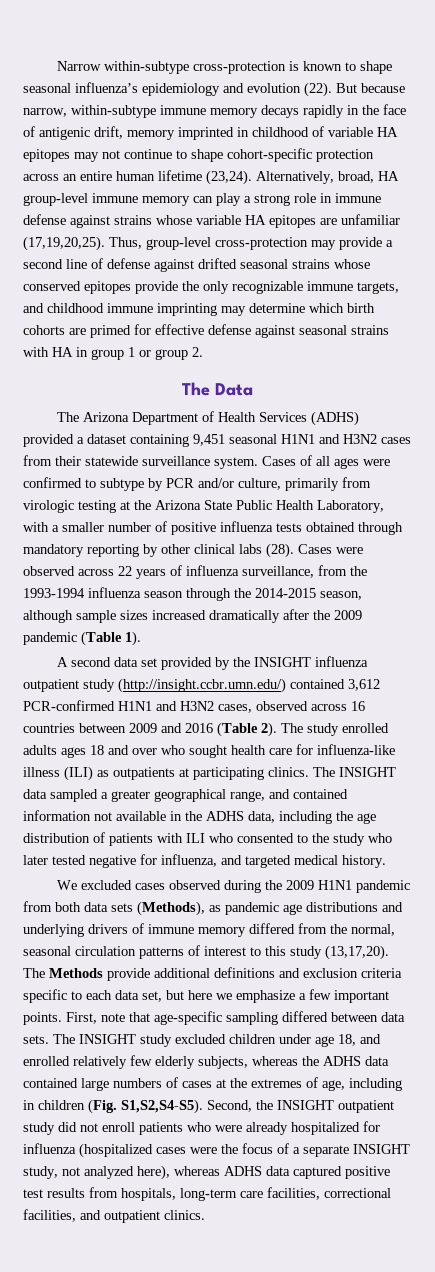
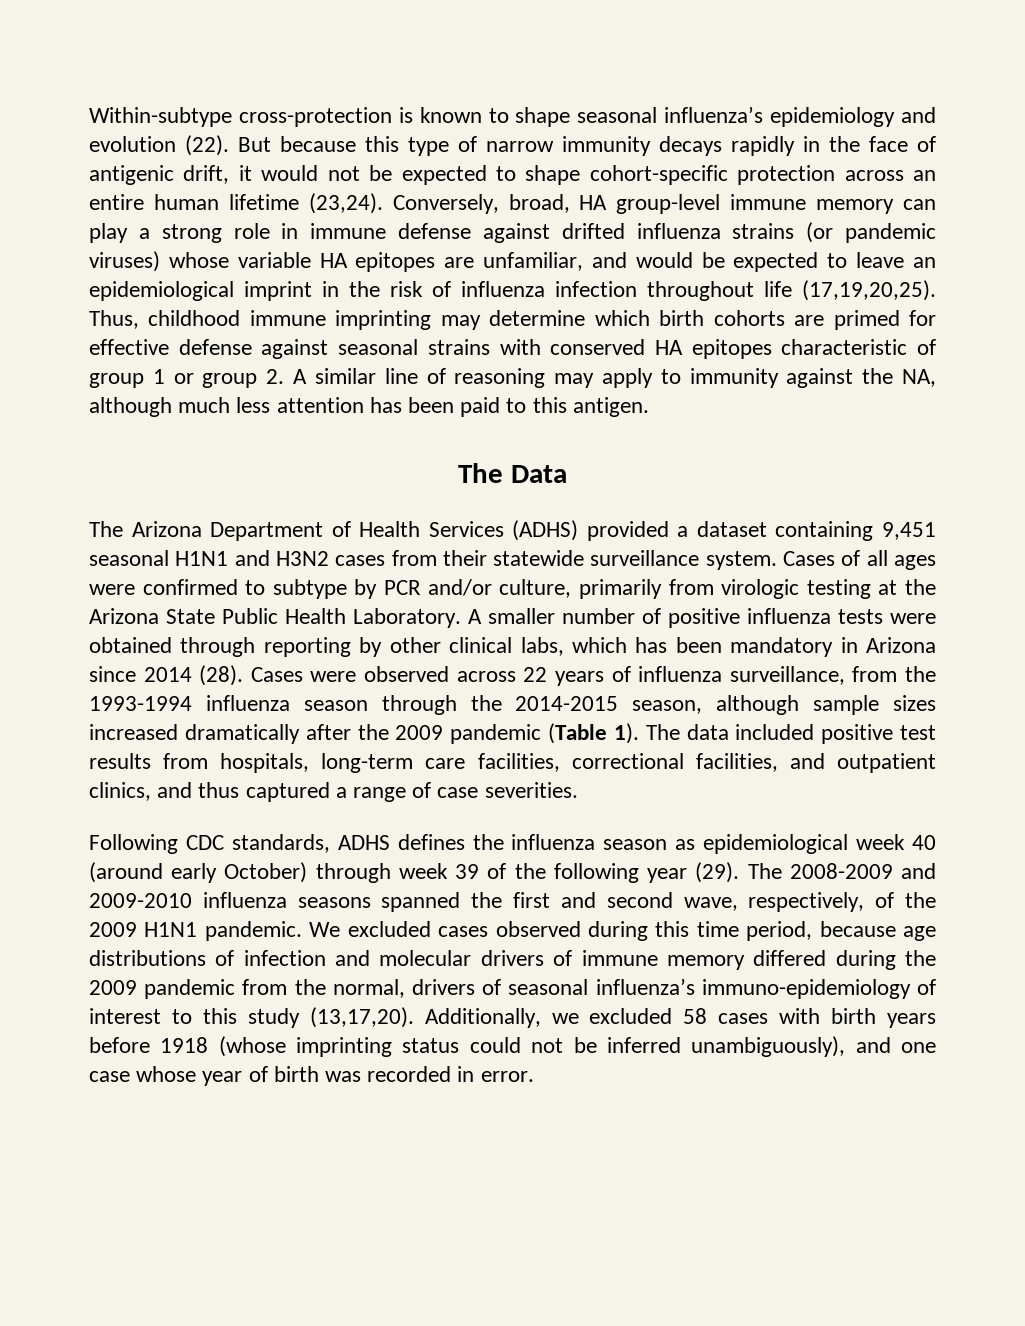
[56,61,189,74] Narrow within-subtype -> [89,107,232,127] Within-subtype
[23,105,258,118] narrow, within-subtype immune memory -> [365,136,651,156] this type of narrow immunity
[127,126,398,140] [23,149,172,162] memory imprinted in childhood of variable HA epitopes may not continue -> [238,165,487,185] it would not be expected
[256,171,334,184] Alternatively, -> [392,194,499,214] Conversely,
[114,215,152,225] strains -> [561,222,936,243] [89,251,160,272] drifted influenza strains (or pandemic viruses)
[341,214,400,225] [23,236,393,251] [23,258,370,272] [23,281,399,294] [23,303,44,313] unfamiliar (17,19,20,25). Thus, group-level cross-protection may provide a second line of defense against drifted seasonal strains whose conserved epitopes provide the only recognizable immune targets, and -> [483,252,936,272] [89,280,936,301] [89,310,139,329] unfamiliar, and would be expected to leave an epidemiological imprint in the risk of influenza infection throughout life (17,19,20,25). Thus,
[52,347,88,357] HA in -> [550,339,937,359] conserved HA epitopes characteristic of
(203, 352) none -> [293,368,936,388] [89,397,649,417] A similar line of reasoning may apply to immunity against the NA, although much less attention has been paid to this antigen.
[317,500,384,513] [23,522,59,532] Laboratory, with a -> [353,608,482,628] Laboratory. A
(302, 527) none -> [890,613,936,624] were
[23,544,84,557] mandatory -> (256, 647) none
[239,544,262,554] labs -> [520,637,936,657] [89,666,192,682] labs, which has been mandatory in Arizona since 2014
[56,656,368,670] [23,678,380,693] [23,700,365,713] [23,722,389,737] [23,744,395,758] [23,766,396,781] [23,789,348,802] [23,810,376,824] [23,832,392,846] [23,854,386,868] [56,880,410,893] [23,901,403,916] [23,923,395,937] [23,945,389,960] [23,967,402,981] [23,989,389,1003] [23,1011,405,1025] [23,1034,381,1047] [23,1055,389,1069] [23,1077,402,1091] [23,1099,394,1114] [23,1121,380,1135] [23,1143,410,1158] [23,1165,342,1180] // A second data set provided by the INSIGHT influenza outpatient study (http://insight.ccbr.umn.edu/) contained 3,612 PCR-confirmed H1N1 and H3N2 cases, observed across 16 countries between 2009 and 2016 (Table 2). The study enrolled adults ages 18 and over who sought health care for influenza-like illness (ILI) as outpatients at participating clinics. The INSIGHT data sampled a greater geographical range, and contained information not available in the ADHS data, including the age distribution of patients with ILI who consented to the study who later tested negative for influenza, and targeted medical history. // We excluded cases observed during the 2009 H1N1 pandemic from both data sets (Methods), as pandemic age distributions and underlying drivers of immune memory differed from the normal, seasonal circulation patterns of interest to this study (13,17,20). The Methods provide additional definitions and exclusion criteria specific to each data set, but here we emphasize a few important points. First, note that age-specific sampling differed between data sets. The INSIGHT study excluded children under age 18, and enrolled relatively few elderly subjects, whereas the ADHS data contained large numbers of cases at the extremes of age, including in children (Fig. S1,S2,S4-S5). Second, the INSIGHT outpatient study did not enroll patients who were already hospitalized for influenza (hospitalized cases were the focus of a separate INSIGHT study, not analyzed here), whereas ADHS data captured -> [645,724,815,740] The data included
[164,1210,205,1220] clinics. -> [89,782,578,802] [89,834,936,854] [89,862,937,883] [89,892,936,912] [89,921,936,941] [89,950,937,970] [89,978,936,999] [89,1007,936,1028] [89,1036,936,1057] [89,1066,534,1086] clinics, and thus captured a range of case severities. // Following CDC standards, ADHS defines the influenza season as epidemiological week 40 (around early October) through week 39 of the following year (29). The 2008-2009 and 2009-2010 influenza seasons spanned the first and second wave, respectively, of the 2009 H1N1 pandemic. We excluded cases observed during this time period, because age distributions of infection and molecular drivers of immune memory differed during the 2009 pandemic from the normal, drivers of seasonal influenza’s immuno-epidemiology of interest to this study (13,17,20). Additionally, we excluded 58 cases with birth years before 1918 (whose imprinting status could not be inferred unambiguously), and one case whose year of birth was recorded in error.

